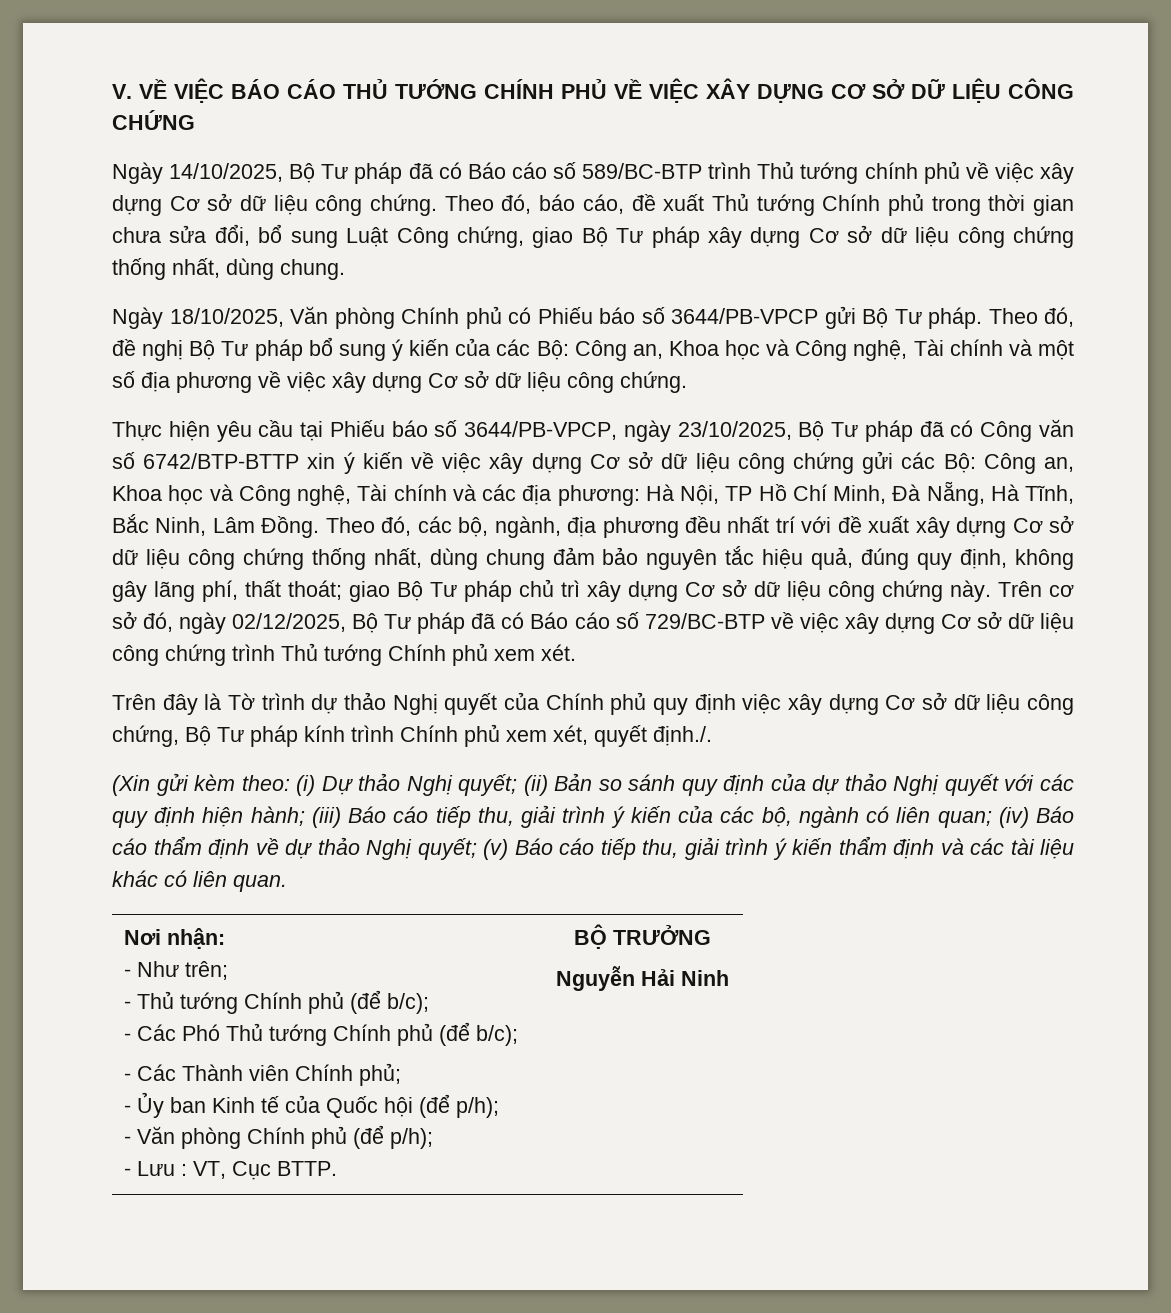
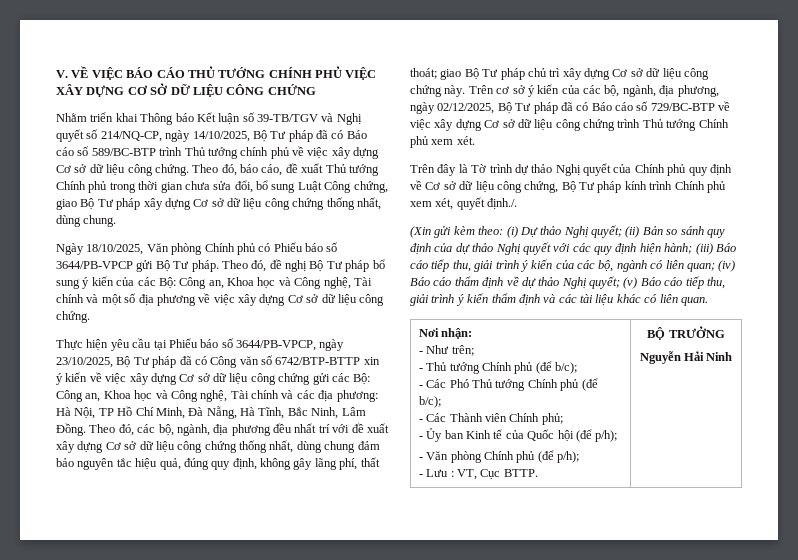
[614,79,642,99] VỀ -> (342, 72) none
[112,162,163,184] Ngày -> [56,112,362,125] [56,129,191,142] Nhằm triển khai Thông báo Kết luận số 39-TB/TGV và Nghị quyết số 214/NQ-CP, ngày
[143,612,174,632] đó, -> [527,84,719,97] ý kiến của các bộ, ngành, địa phương,
[742,694,879,715] việc xây dựng -> [410,180,422,190] về

